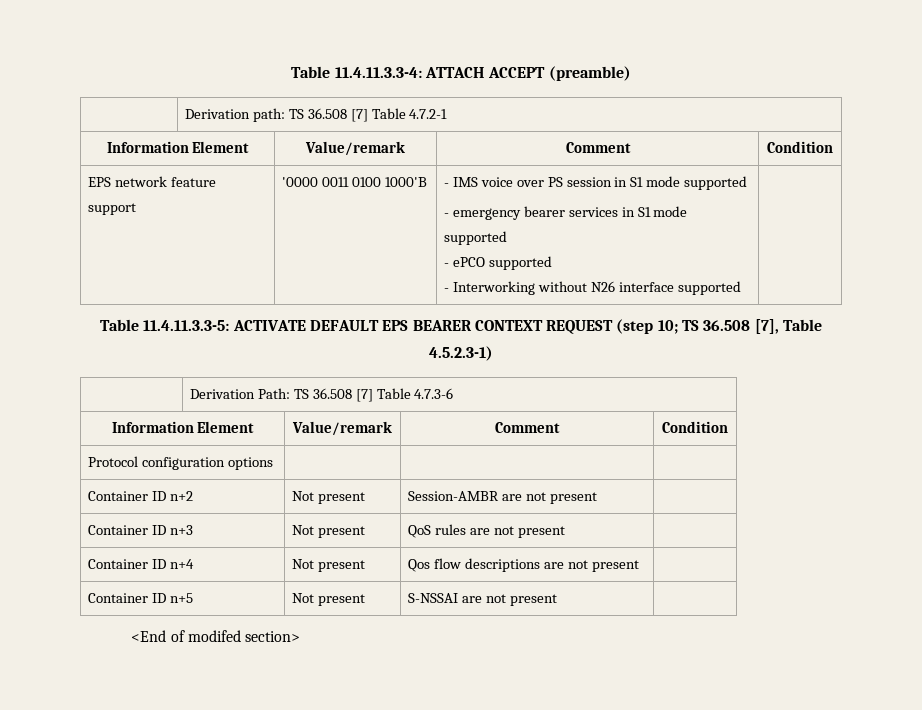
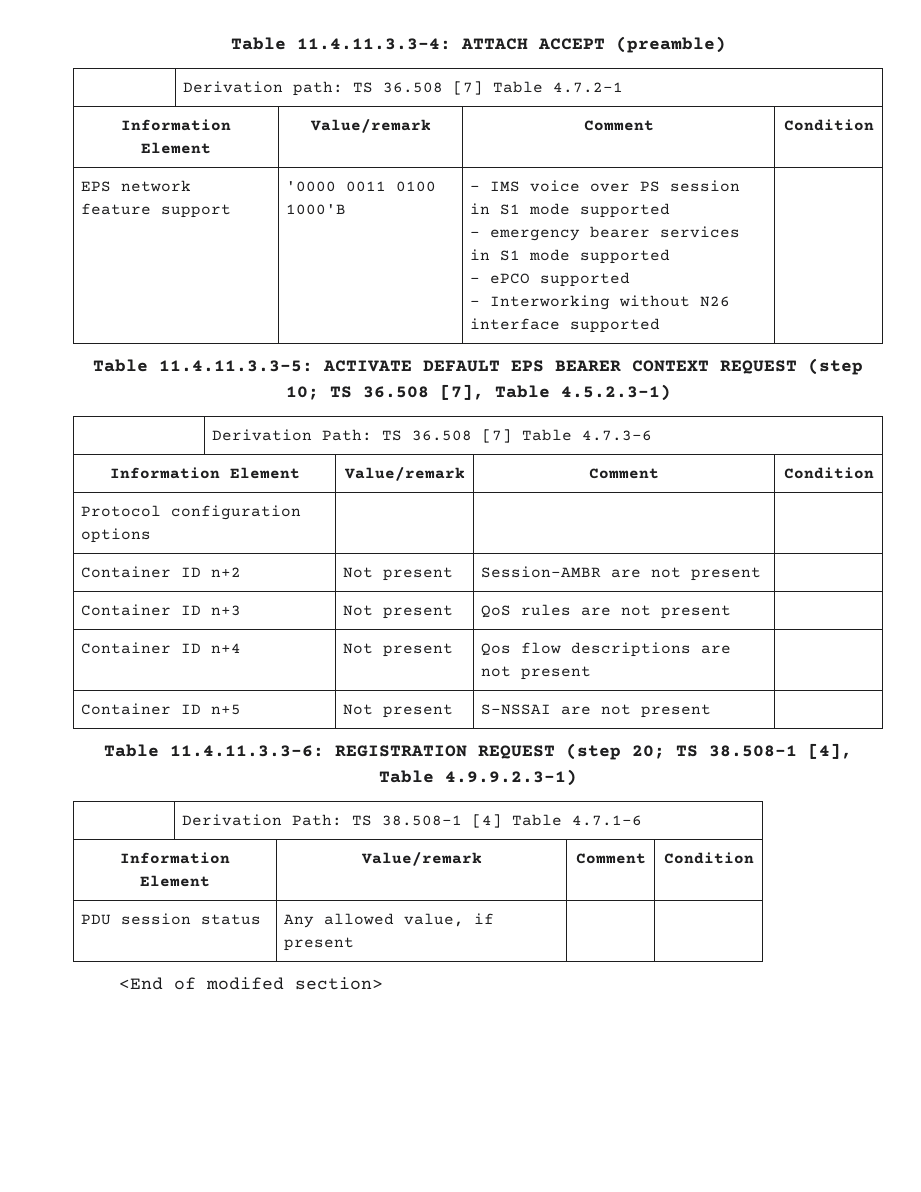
(557, 600) none -> [104,743,852,760] [379,769,577,786] [182,814,643,828] [120,852,230,864] [140,875,210,887] [360,852,482,866] [575,853,646,864] [663,852,754,864] [81,913,262,925] [284,913,495,928] [284,937,355,951] // Table 11.4.11.3.3-6: REGISTRATION REQUEST (step 20; TS 38.508-1 [4], Table 4.9.9.2.3-1) // | Derivation Path: TS 38.508-1 [4] Table 4.7.1-6 // Information Element | Value/remark | Comment | Condition // PDU session status | Any allowed value, if present | |

